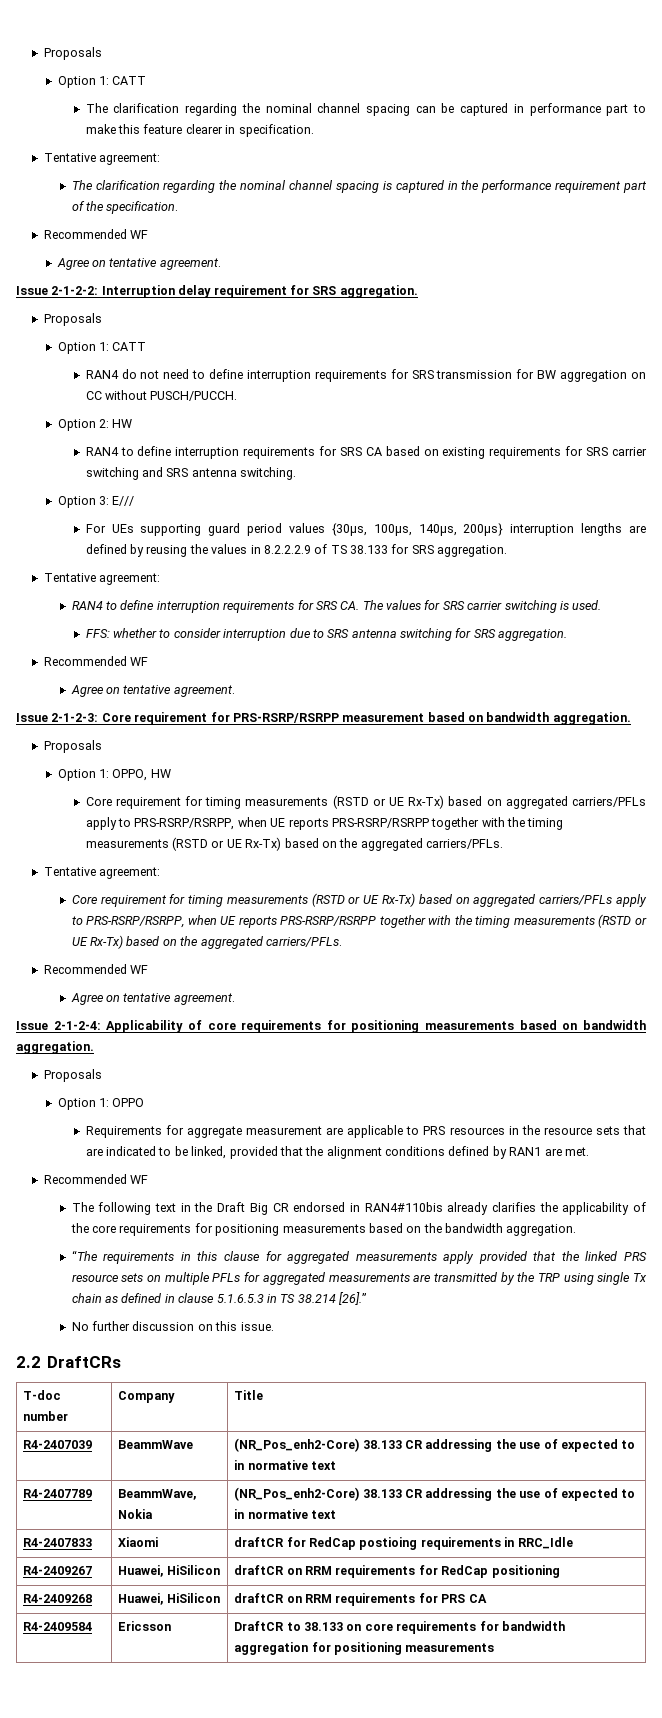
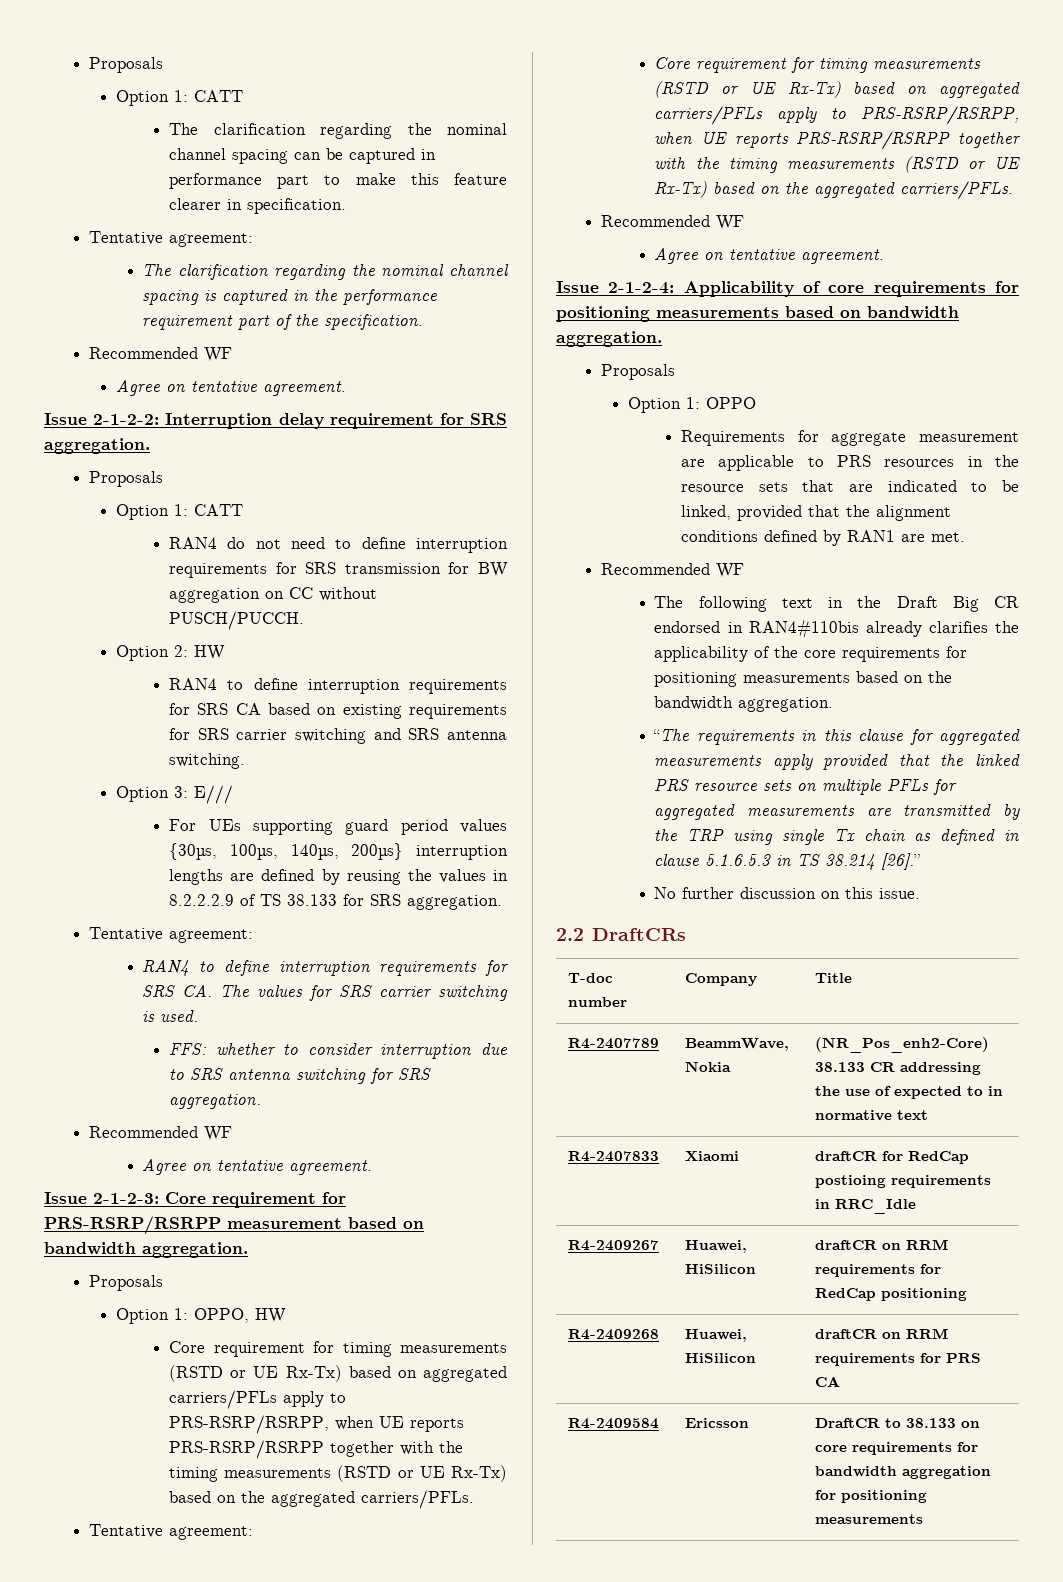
[23,1440,93,1449] [118,1440,194,1449] [234,1438,636,1452] [234,1460,337,1470] // R4-2407039 | BeammWave | (NR_Pos_enh2-Core) 38.133 CR addressing the use of expected to in normative text -> (853, 978) none

